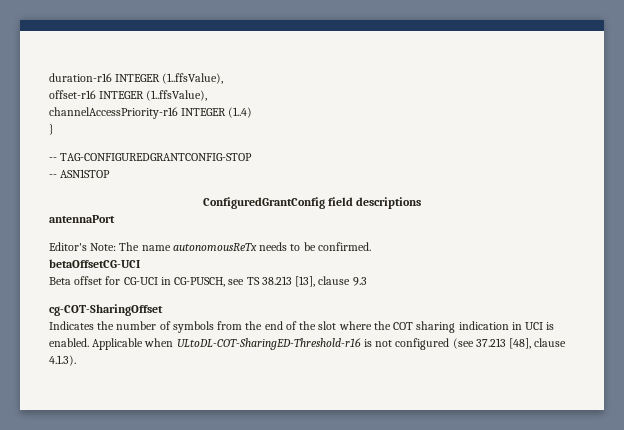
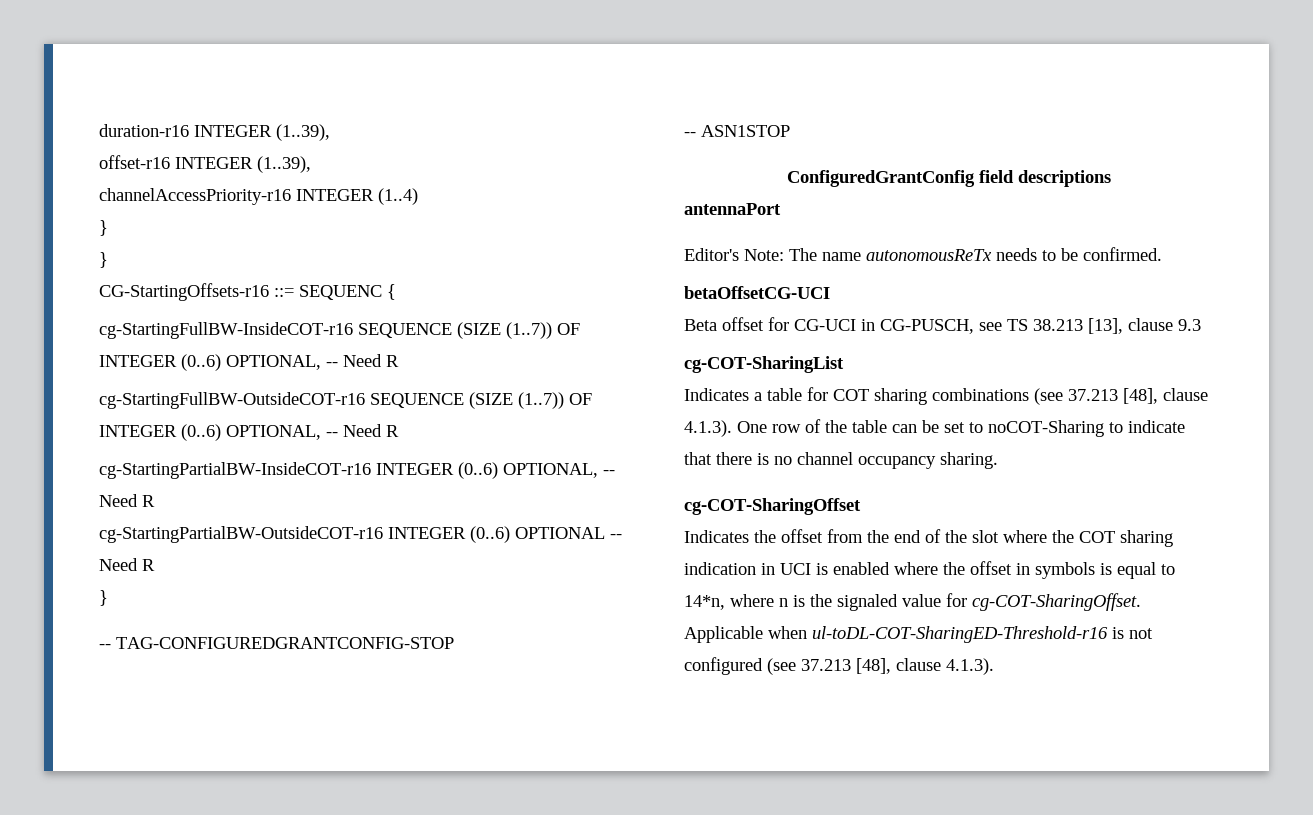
[162,73,224,84] (1..ffsValue), -> [276,124,330,141] (1..39),
[146,90,208,101] (1..ffsValue), -> [257,156,311,173] (1..39),
(54, 129) none -> [99,252,108,268] [99,283,396,301] [99,322,580,339] [99,354,399,371] [99,392,592,409] [99,424,399,441] [99,462,615,479] [99,494,155,507] [99,526,622,543] [99,558,155,571] [99,590,108,606] // } // CG-StartingOffsets-r16 ::= SEQUENC { // cg-StartingFullBW-InsideCOT-r16 SEQUENCE (SIZE (1..7)) OF INTEGER (0..6) OPTIONAL, -- Need R // cg-StartingFullBW-OutsideCOT-r16 SEQUENCE (SIZE (1..7)) OF INTEGER (0..6) OPTIONAL, -- Need R // cg-StartingPartialBW-InsideCOT-r16 INTEGER (0..6) OPTIONAL, -- Need R // cg-StartingPartialBW-OutsideCOT-r16 INTEGER (0..6) OPTIONAL -- Need R // }
(367, 281) none -> [684,356,844,373] [684,387,1208,405] [684,419,1185,437] [684,452,998,469] // cg-COT-SharingList // Indicates a table for COT sharing combinations (see 37.213 [48], clause 4.1.3). One row of the table can be set to noCOT-Sharing to indicate that there is no channel occupancy sharing.
[116,321,214,333] number of symbols -> [781,529,823,543] offset
[49,338,89,347] enabled. -> [833,561,1175,579] [684,593,1141,611] enabled where the offset in symbols is equal to 14*n, where n is the signaled value for cg-COT-SharingOffset.
[176,338,361,350] ULtoDL-COT-SharingED-Threshold-r16 -> [812,626,1108,643] ul-toDL-COT-SharingED-Threshold-r16

